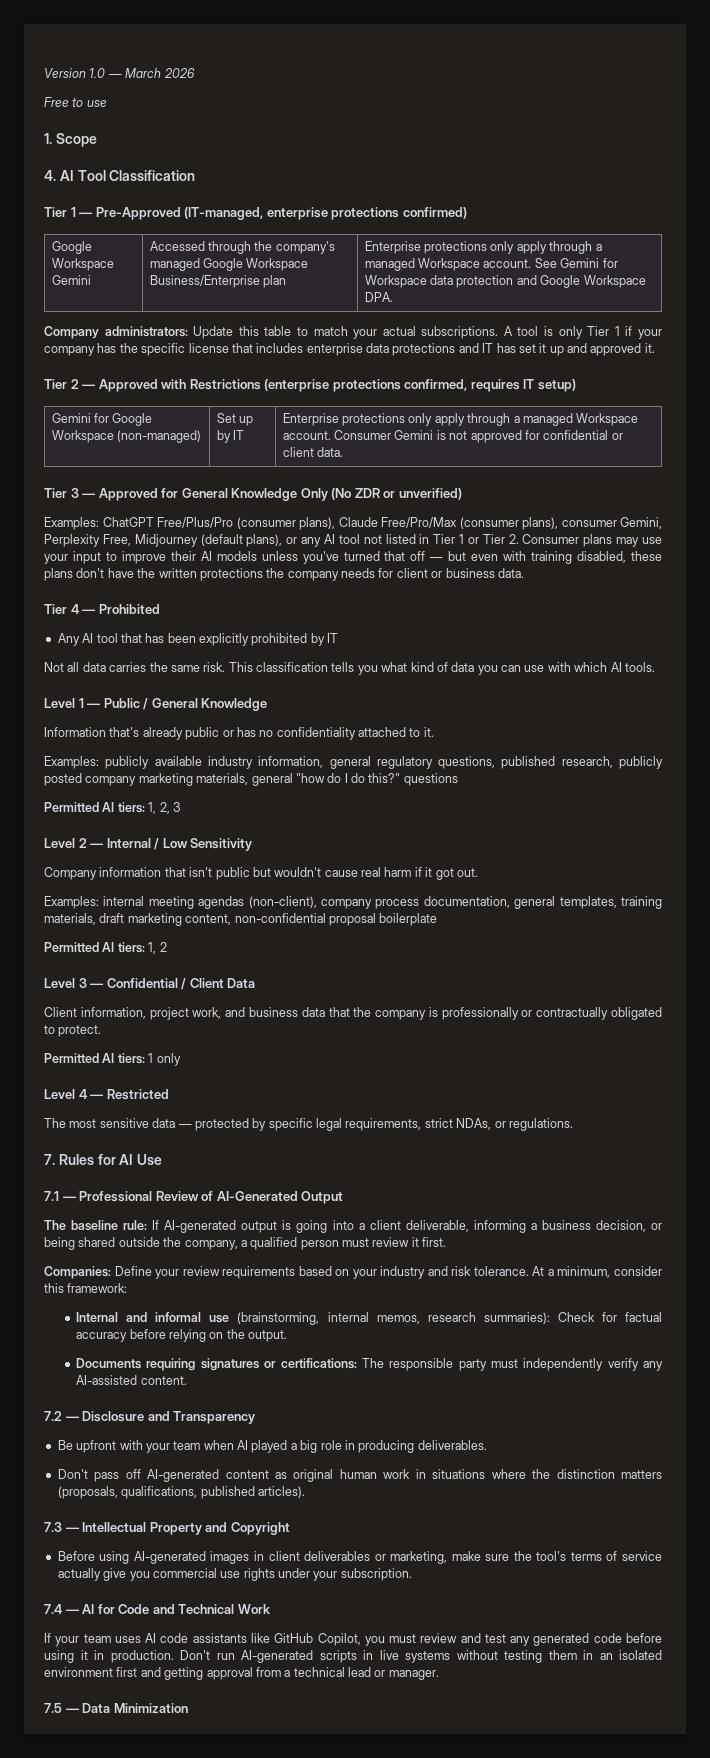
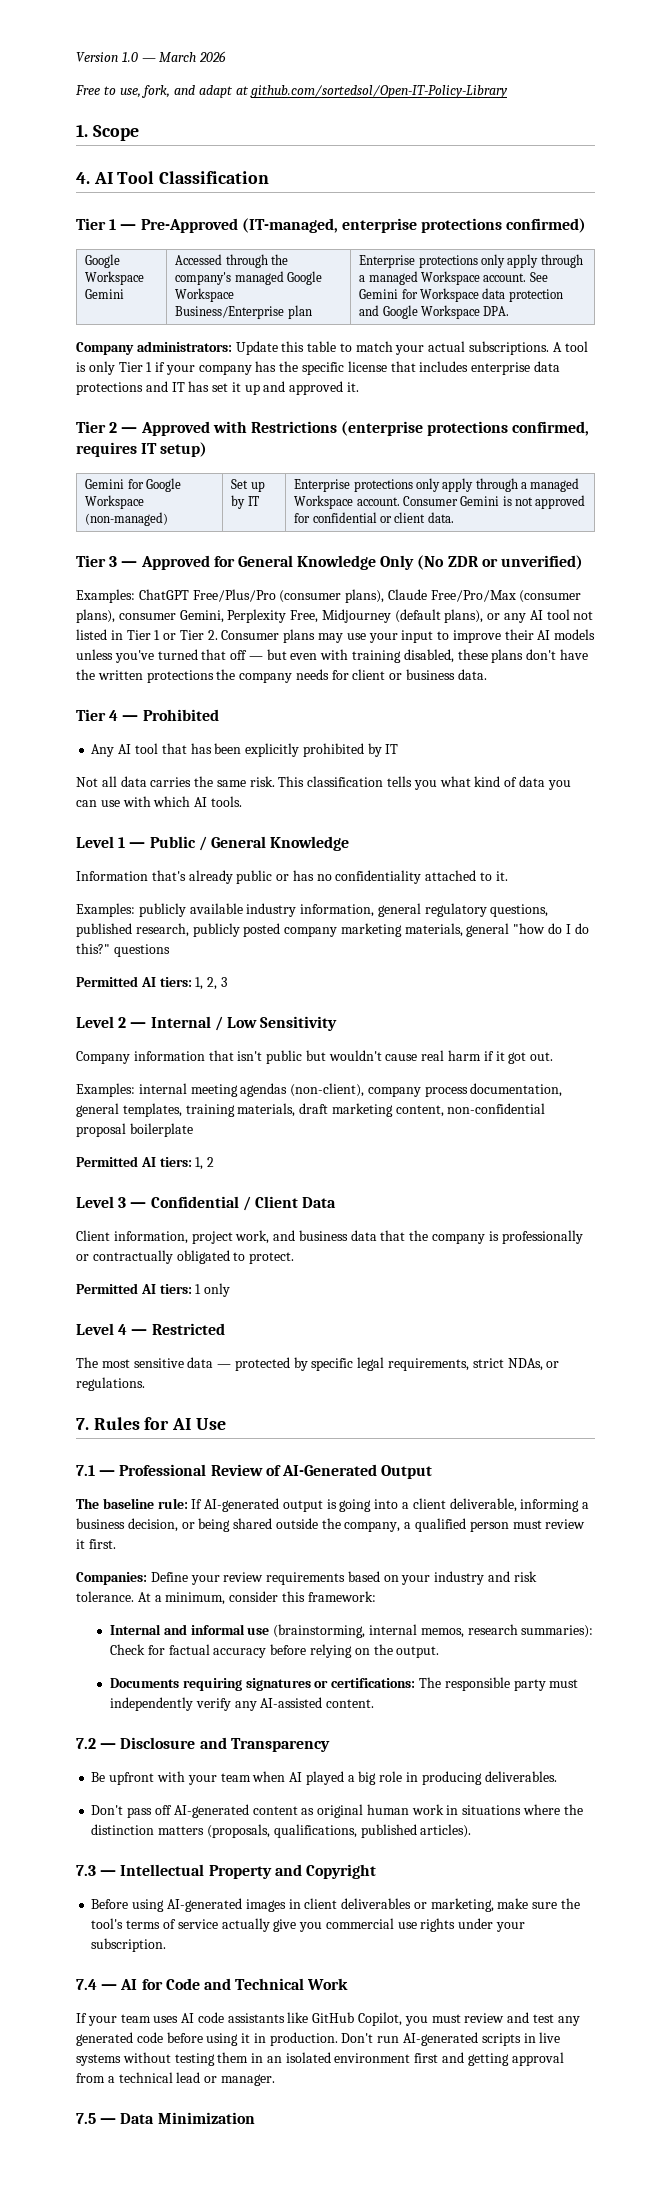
[86,100,107,107] use -> [119,85,509,98] use, fork, and adapt at github.com/sortedsol/Open-IT-Policy-Library

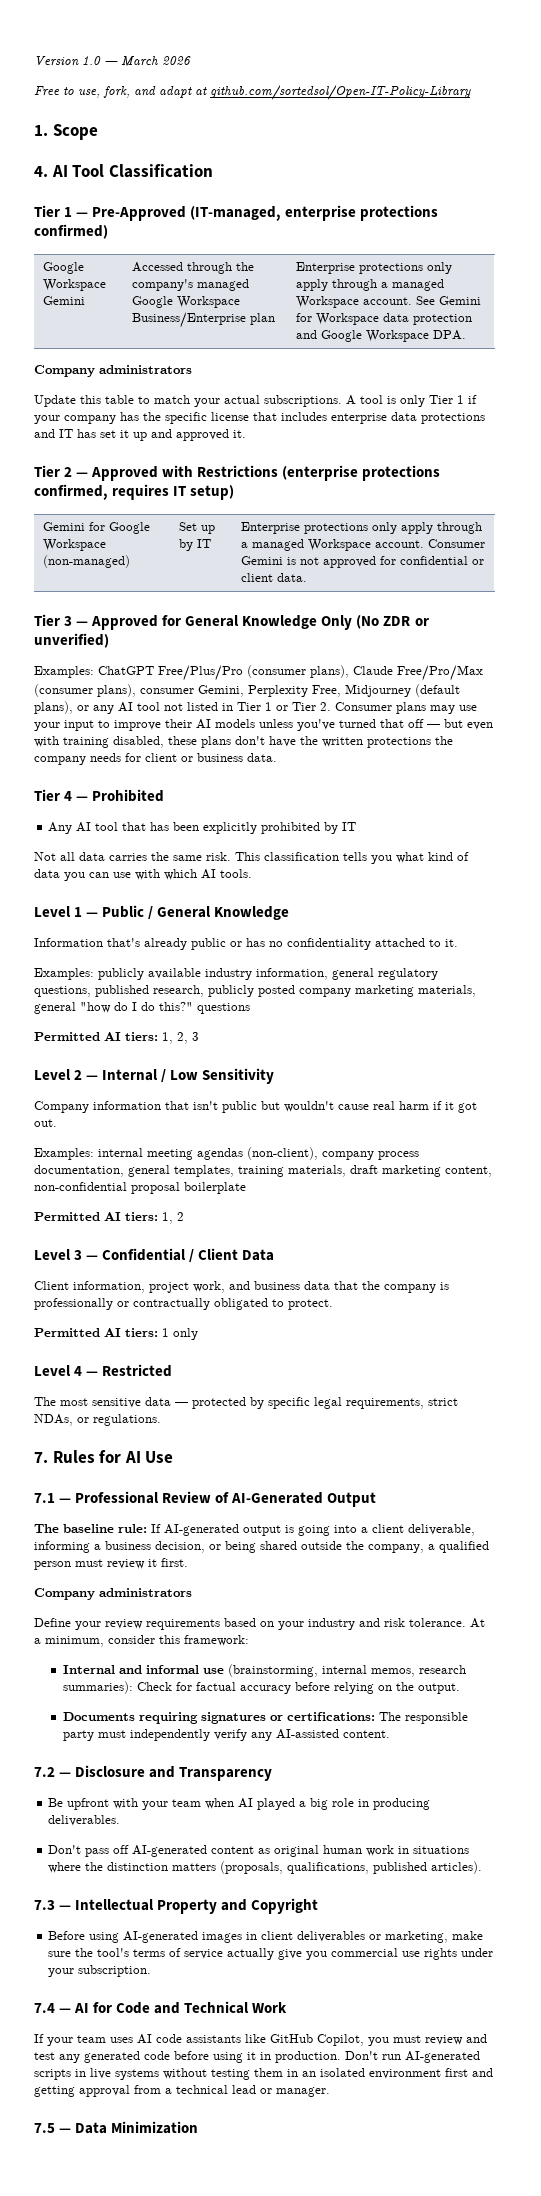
[136,341,232,352] administrators: -> [99,365,192,374] administrators //
[76,1572,147,1585] Companies: -> [34,1588,192,1600] Company administrators //

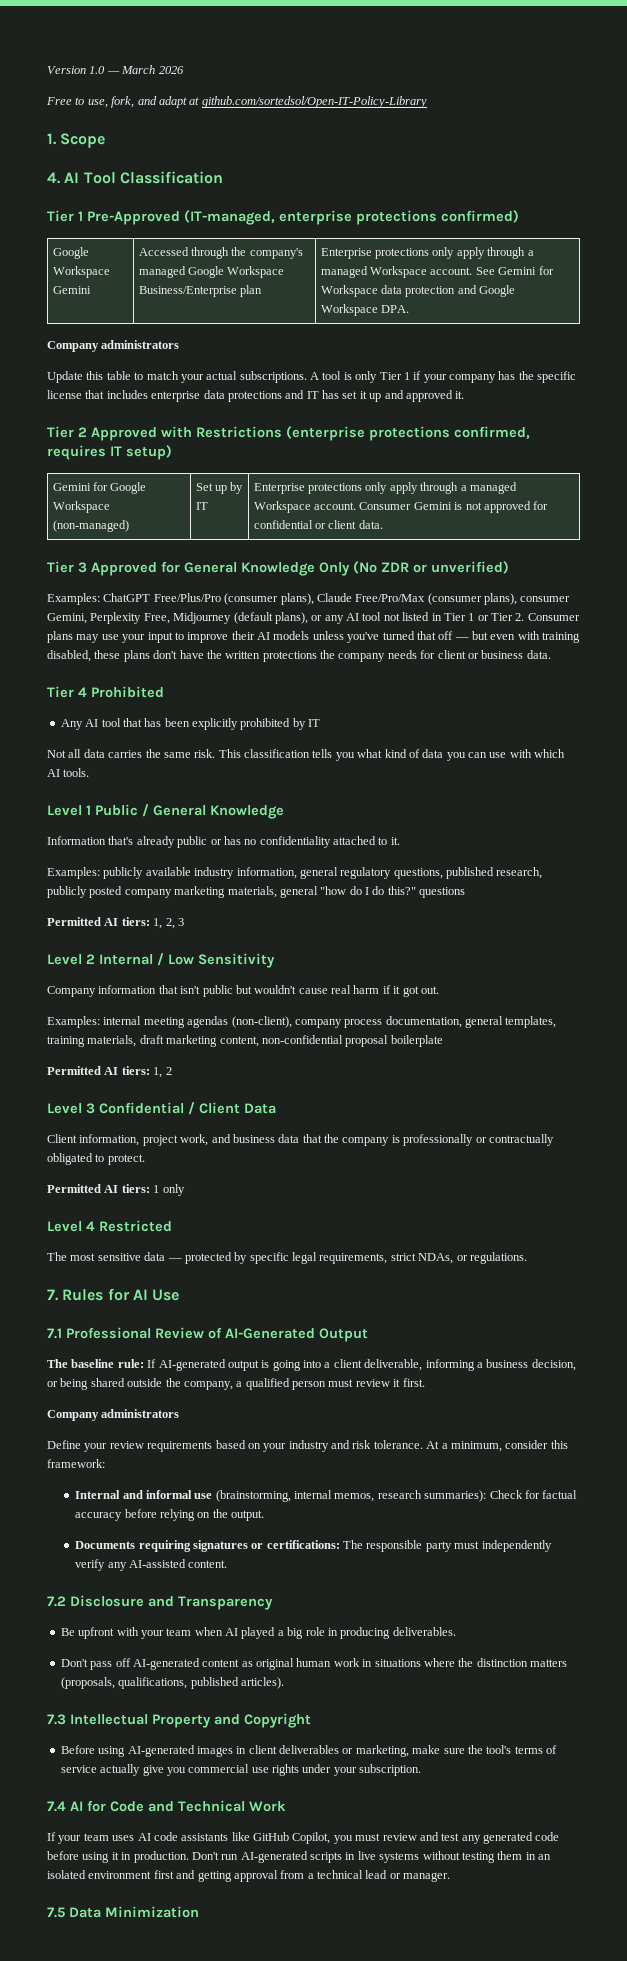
[76,212,89,217] — -> (83, 216) none
[76,472,89,477] — -> (87, 432) none
[76,621,89,626] — -> (87, 567) none
[76,796,89,801] — -> (87, 692) none
[86,912,99,917] — -> (91, 810) none
[86,1075,99,1080] — -> (95, 959) none
[86,1255,99,1260] — -> (95, 1108) none
[86,1371,99,1376] — -> (95, 1226) none
[59,1498,72,1503] — -> (62, 1333) none
[59,1772,72,1777] — -> (66, 1601) none
[59,1905,72,1910] — -> (66, 1719) none
[59,2008,72,2013] — -> (66, 1806) none
[59,2128,72,2133] — -> (65, 1912) none

